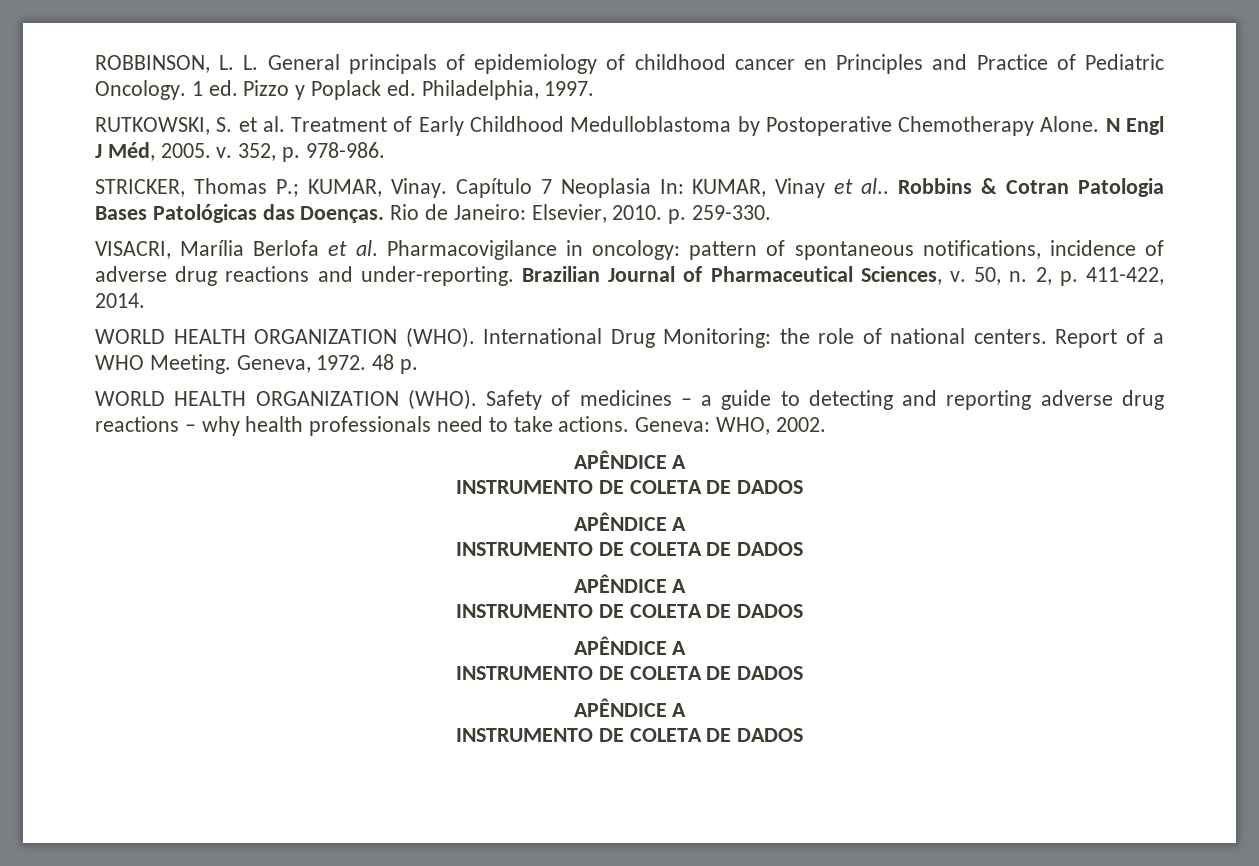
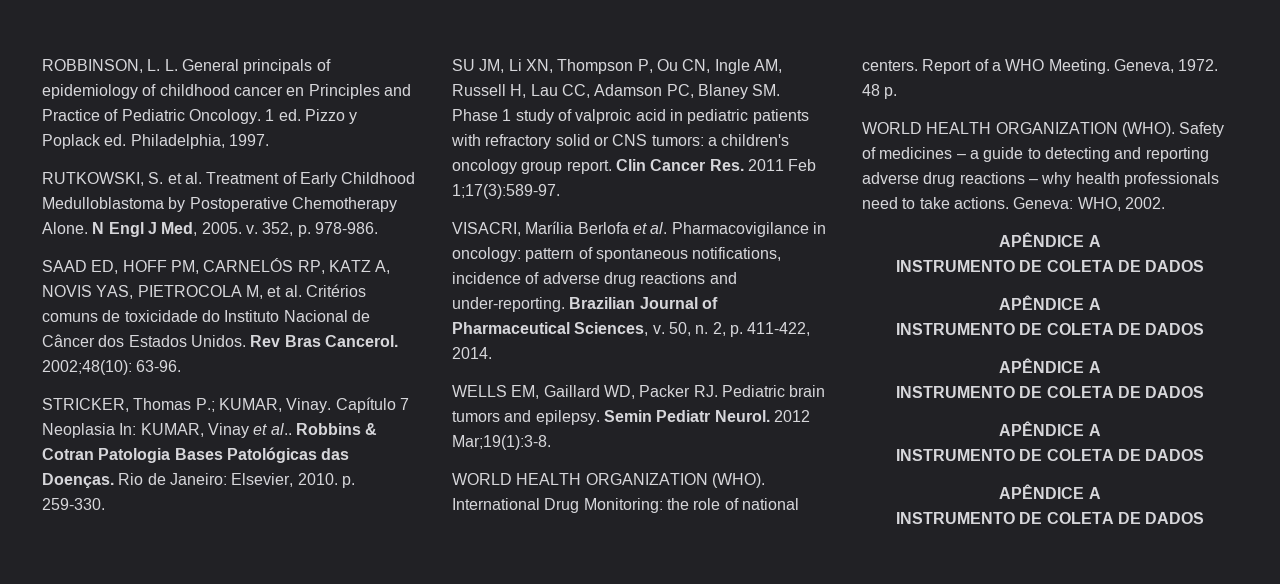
[107,142,155,161] Méd, -> [161,222,198,236] Med,
(385, 150) none -> [42,258,391,274] [42,284,366,299] [42,310,370,322] [42,334,398,347] [42,360,182,375] // SAAD ED, HOFF PM, CARNELÓS RP, KATZ A, NOVIS YAS, PIETROCOLA M, et al. Critérios comuns de toxicidade do Instituto Nacional de Câncer dos Estados Unidos. Rev Bras Cancerol. 2002;48(10): 63-96.
(772, 212) none -> [452,59,782,74] [452,84,781,99] [452,109,809,124] [451,134,790,149] [452,159,817,174] [452,184,560,199] // SU JM, Li XN, Thompson P, Ou CN, Ingle AM, Russell H, Lau CC, Adamson PC, Blaney SM. Phase 1 study of valproic acid in pediatric patients with refractory solid or CNS tumors: a children's oncology group report. Clin Cancer Res. 2011 Feb 1;17(3):589-97.
(145, 300) none -> [452,385,826,399] [452,410,810,425] [452,435,551,450] // WELLS EM, Gaillard WD, Packer RJ. Pediatric brain tumors and epilepsy. Semin Pediatr Neurol. 2012 Mar;19(1):3-8.

